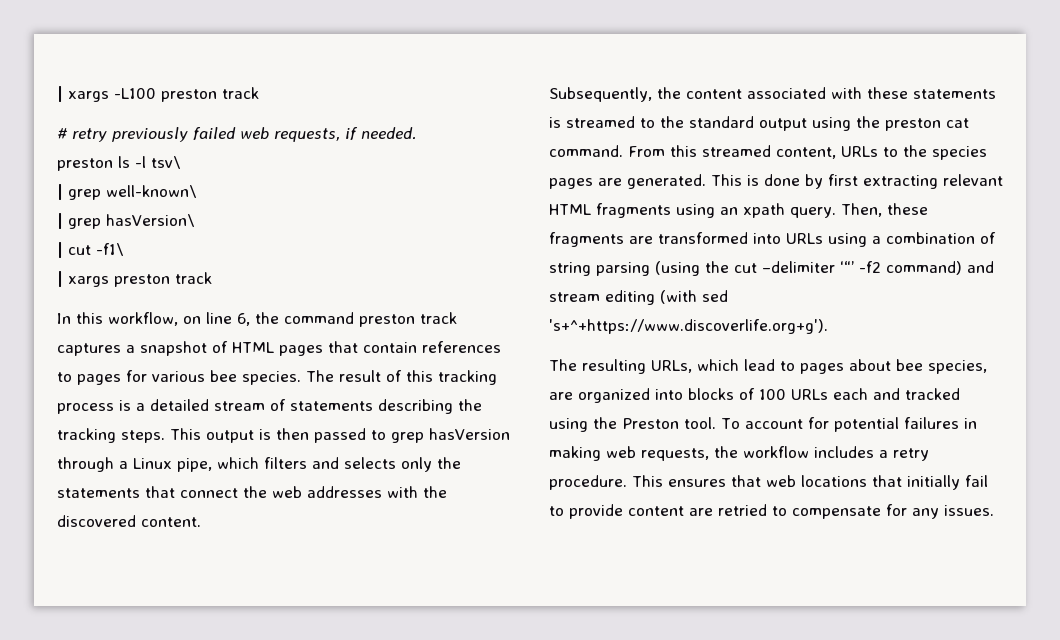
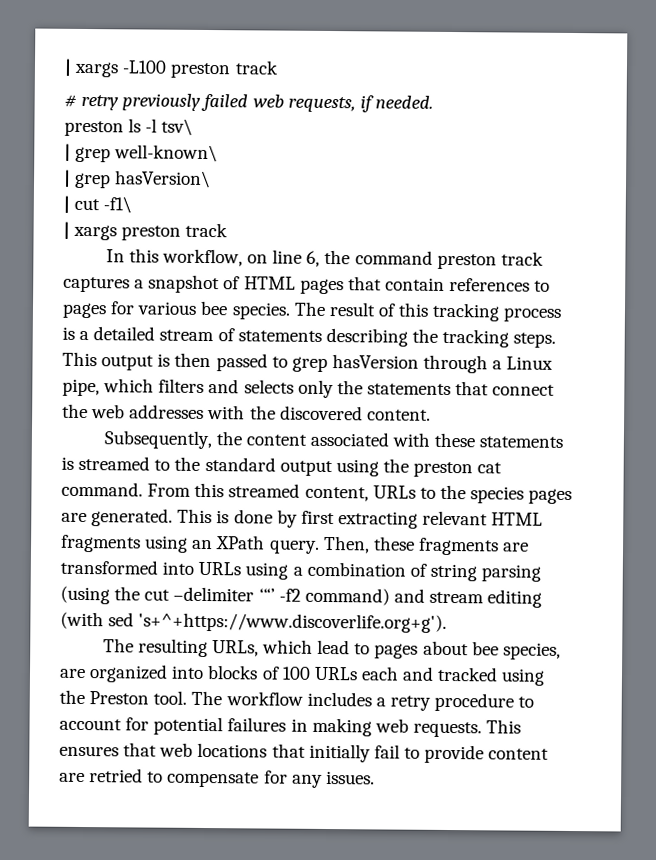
[743,203,785,218] xpath -> [216,535,266,550] XPath
[721,418,740,429] To -> [191,690,535,712] The workflow includes a retry procedure to
[641,446,929,461] [549,475,627,490] requests, the workflow includes a retry procedure. -> [412,721,482,738] requests.

